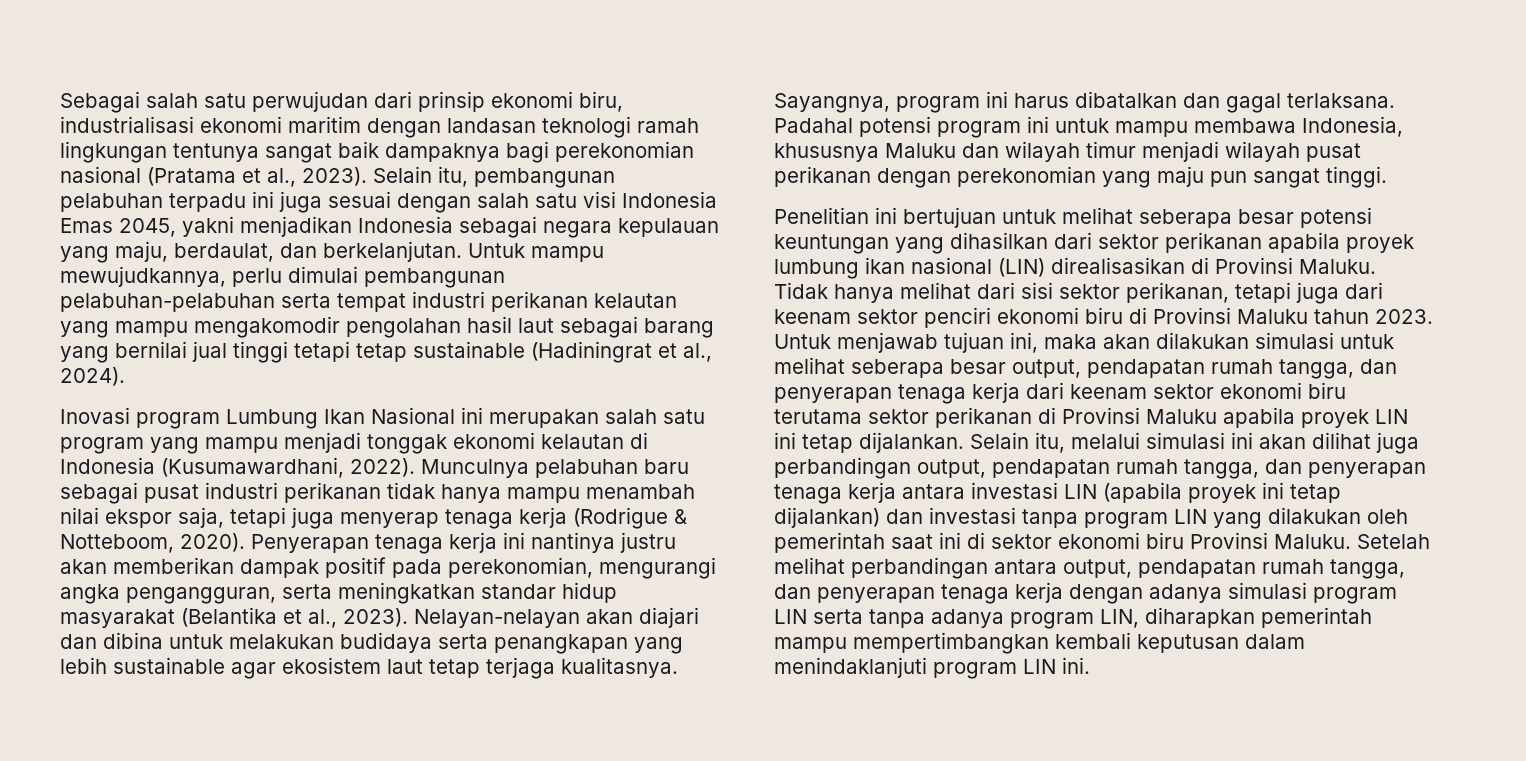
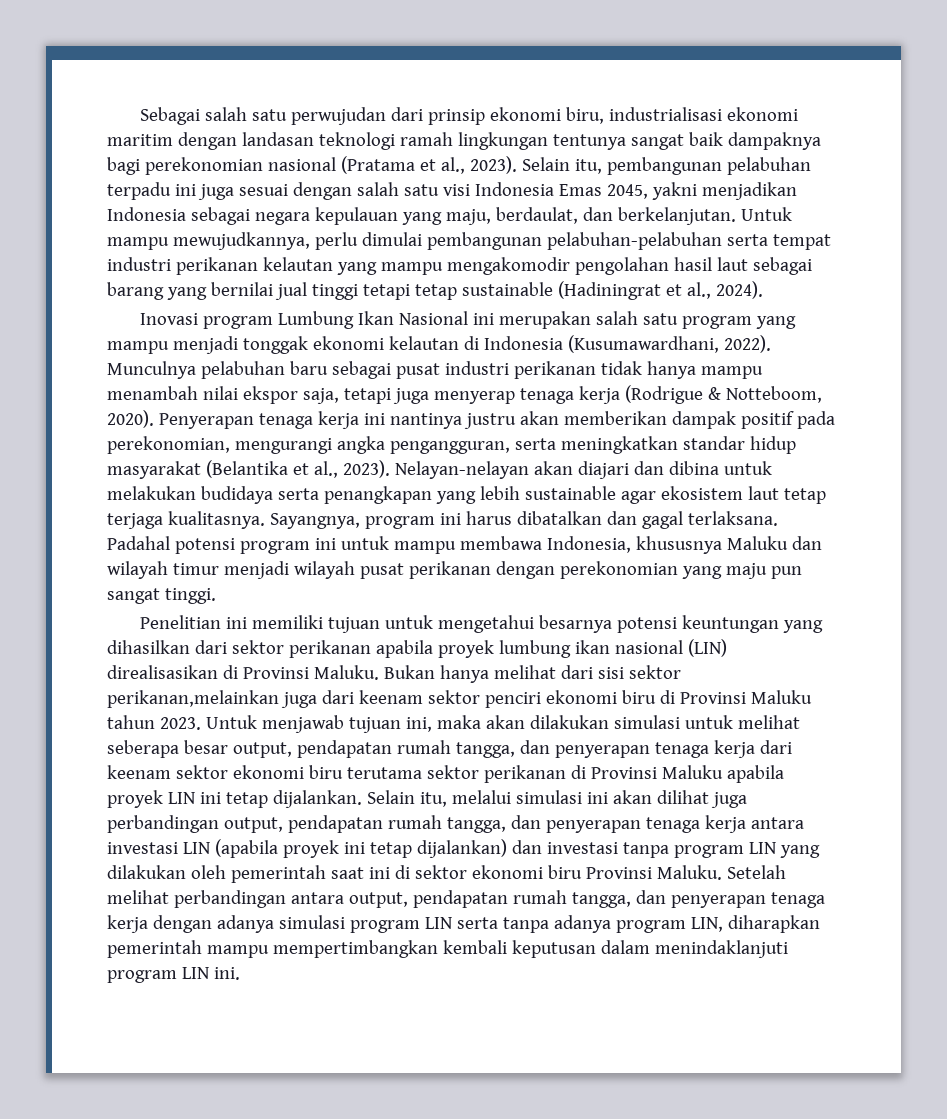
[903,207,1294,228] bertujuan untuk melihat seberapa besar -> [252,615,613,633] memiliki tujuan untuk mengetahui besarnya
[774,282,828,299] Tidak -> [383,665,435,679] Bukan
[1126,282,1291,303] perikanan, tetapi -> [107,690,279,708] perikanan,melainkan

